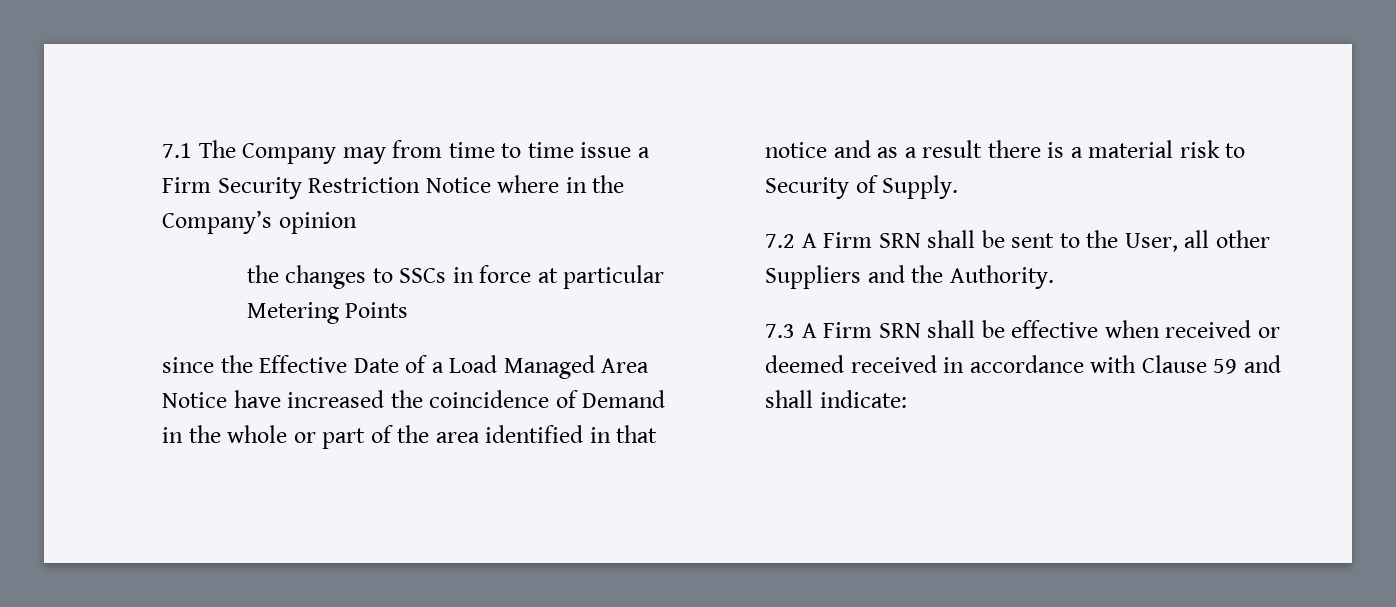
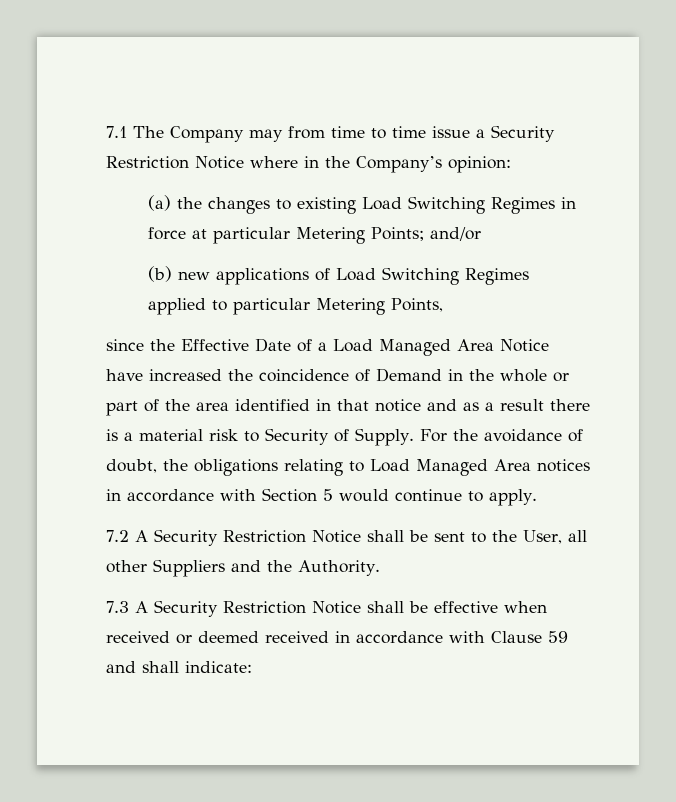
[162,177,212,193] Firm -> (485, 133) none
[278,212,357,234] opinion // -> [447,156,511,173] [147,195,171,211] opinion: // (a)
[399,268,447,283] SSCs -> [296,196,555,214] existing Load Switching Regimes
[345,302,409,318] Points -> [370,227,481,241] [147,266,529,285] [147,298,443,315] Points; and/or // (b) new applications of Load Switching Regimes applied to particular Metering Points,
(959, 187) none -> [419,429,583,442] [105,459,590,476] [105,488,537,506] For the avoidance of doubt, the obligations relating to Load Managed Area notices in accordance with Section 5 would continue to apply.
[823,232,921,248] Firm SRN -> [153,529,361,546] Security Restriction Notice
[823,322,921,338] Firm SRN -> [153,600,361,617] Security Restriction Notice

